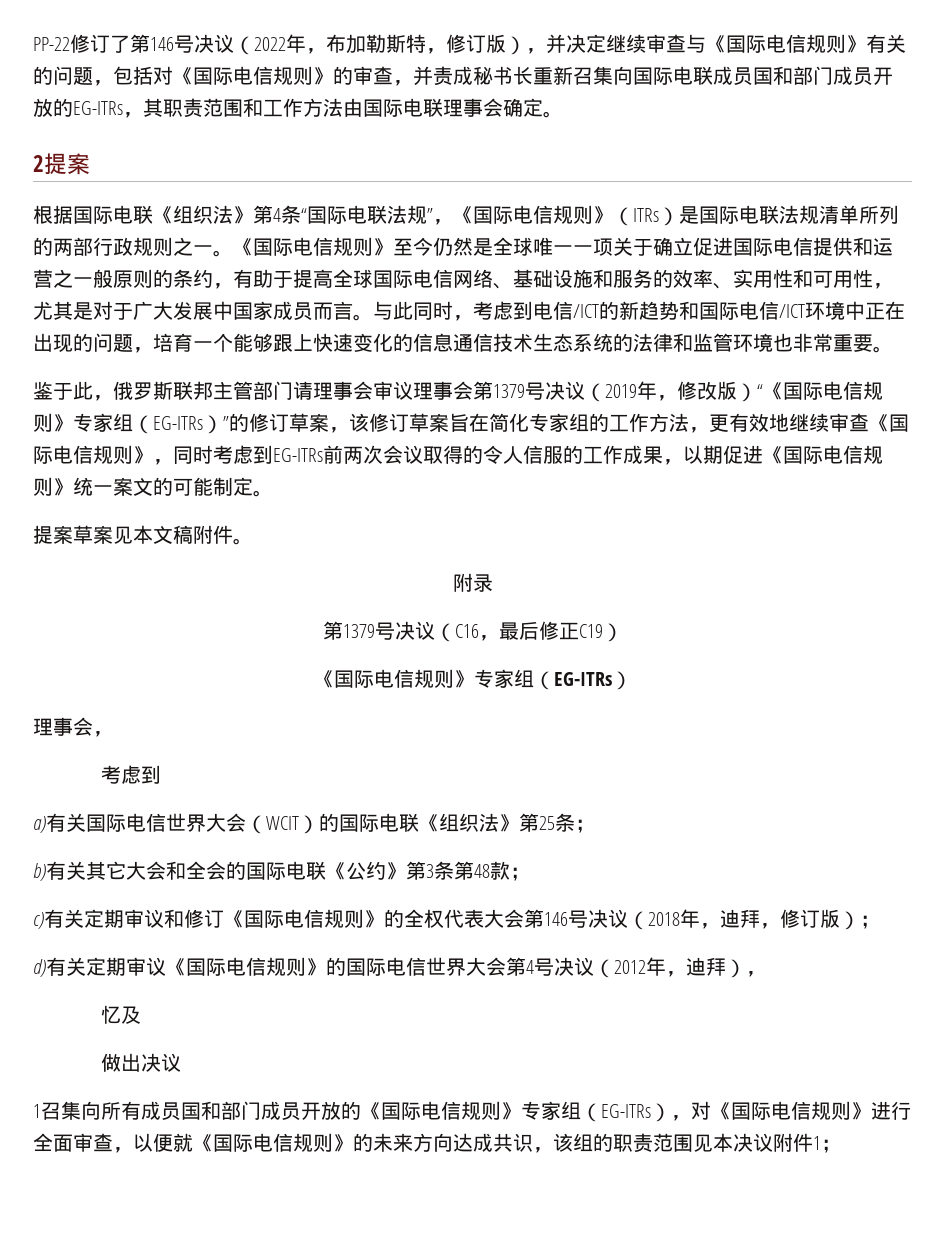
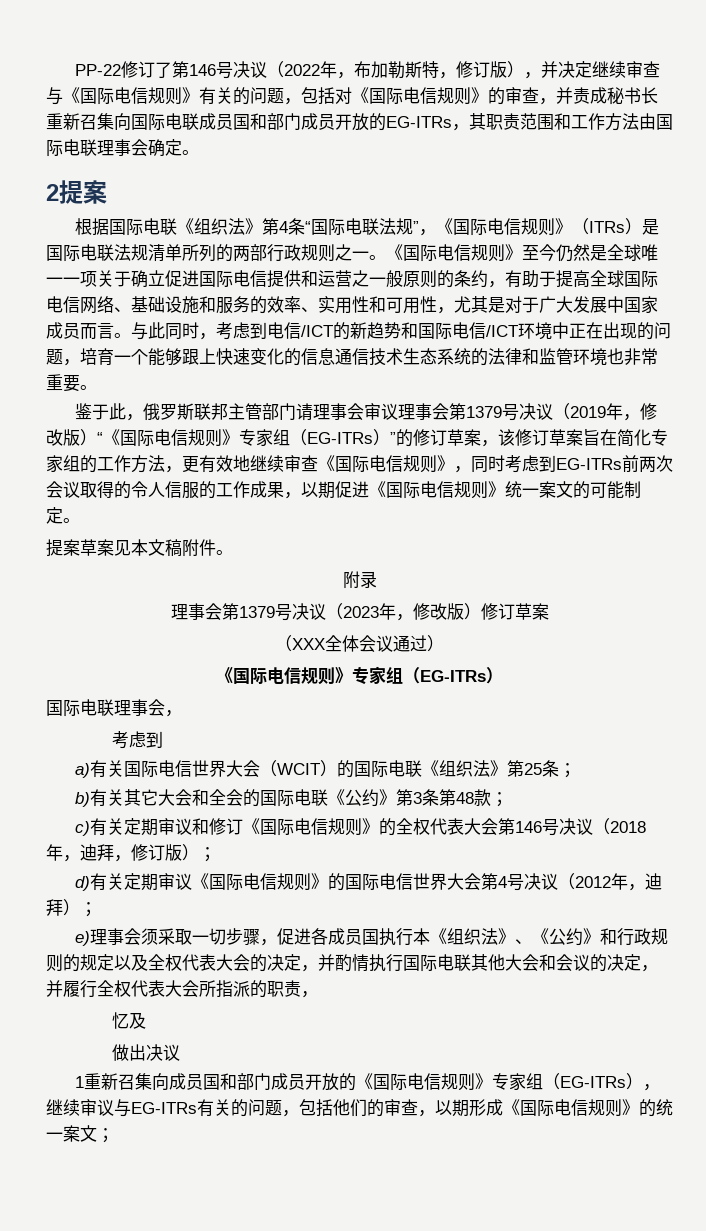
[322,621,603,642] 第1379号决议（C16，最后修正C19 -> [170,603,549,621] [275,635,427,652] 理事会第1379号决议（2023年，修改版）修订草案 // （XXX全体会议通过
(632, 680) none -> [46,699,114,717] 国际电联
(746, 968) none -> [80,902,97,917] [75,928,669,946] [46,954,658,972] [46,980,301,998] ； // e)理事会须采取一切步骤，促进各成员国执行本《组织法》、《公约》和行政规则的规定以及全权代表大会的决定，并酌情执行国际电联其他大会和会议的决定，并履行全权代表大会所指派的职责
[41,1101,141,1120] 召集向所有 -> [84,1073,170,1090] 重新召集向
[691,1101,911,1120] [33,1133,73,1152] 对《国际电信规则》进行全面 -> [46,1099,384,1117] 继续审议与EG-ITRs有关的问题，包括他们的
[153,1133,821,1153] 便就《国际电信规则》的未来方向达成共识，该组的职责范围见本决议附件1 -> [452,1099,673,1117] [46,1125,97,1142] 期形成《国际电信规则》的统一案文

